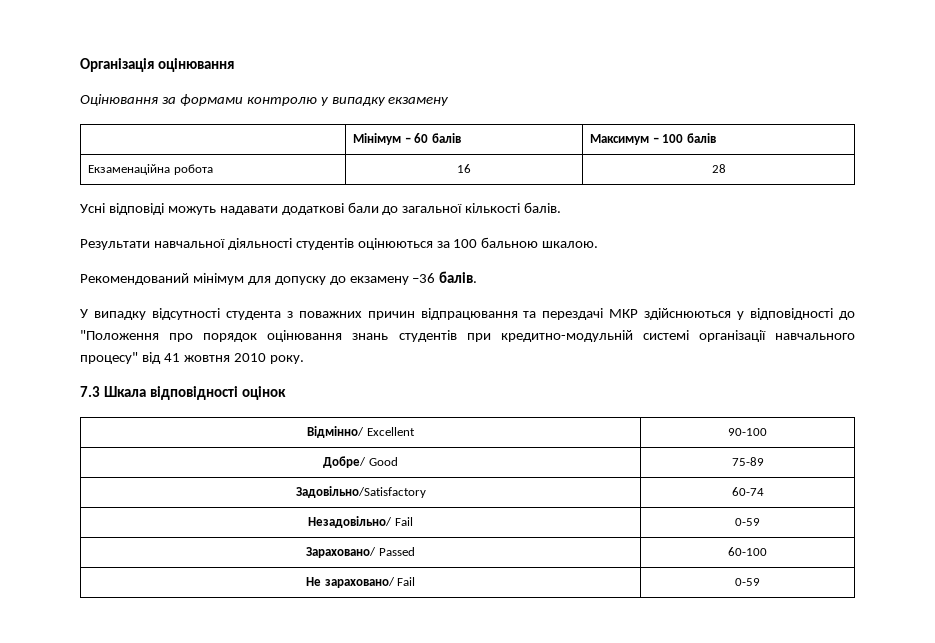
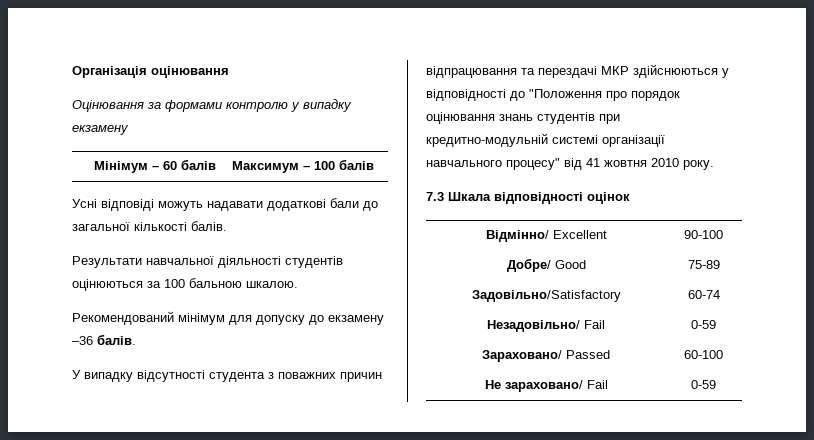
[88,164,213,175] [457,164,471,173] [711,164,726,173] // Екзаменаційна робота | 16 | 28 -> (375, 164) none

